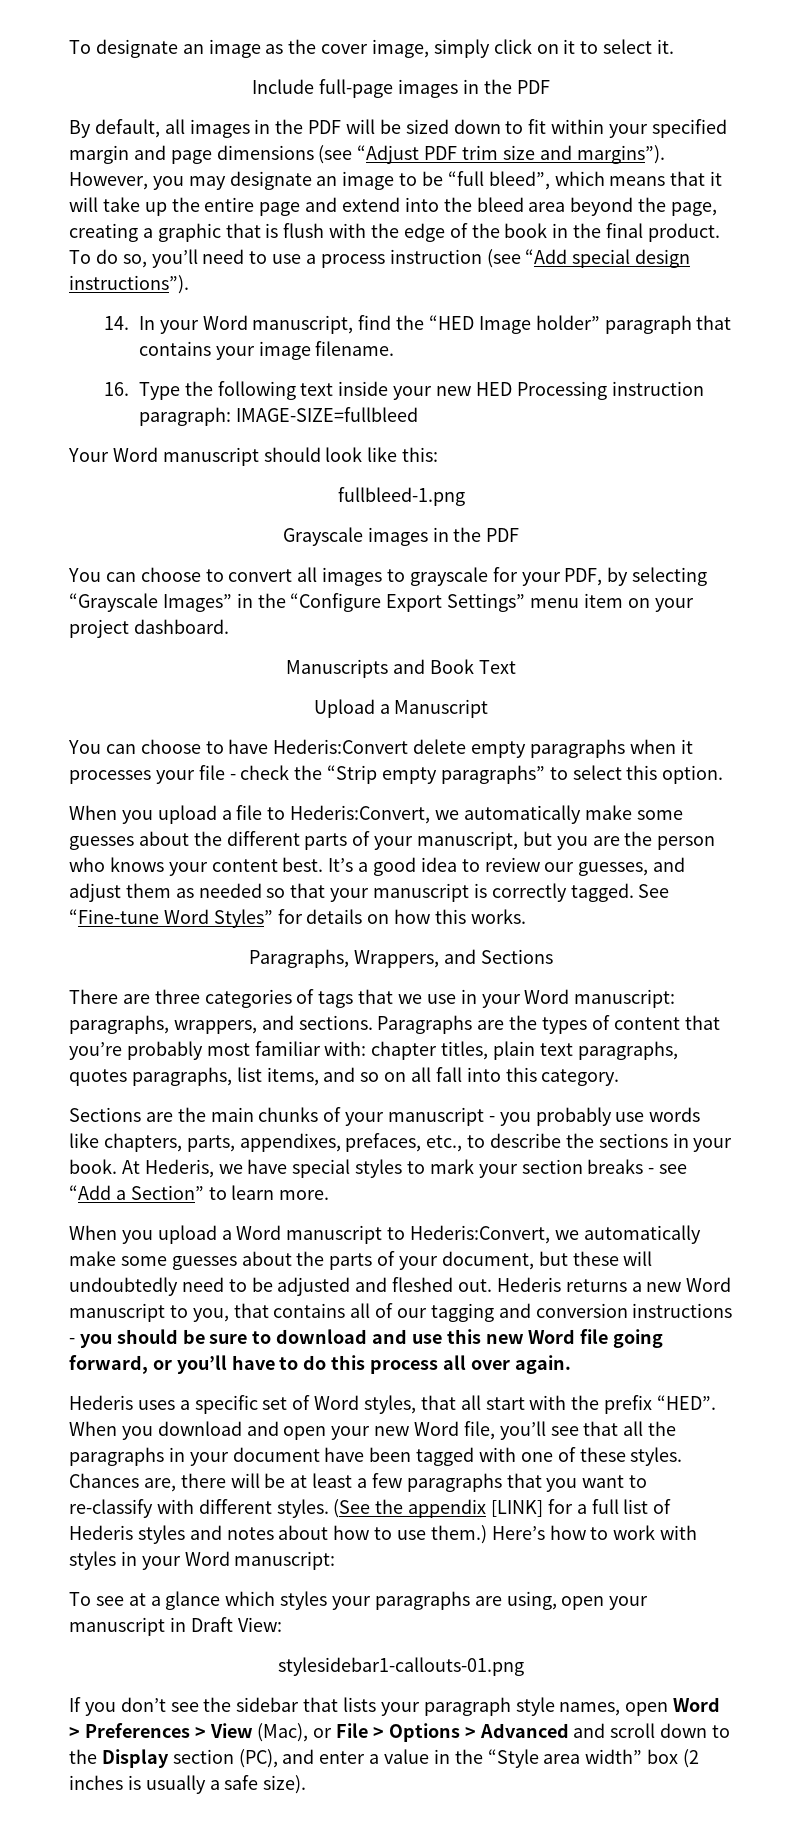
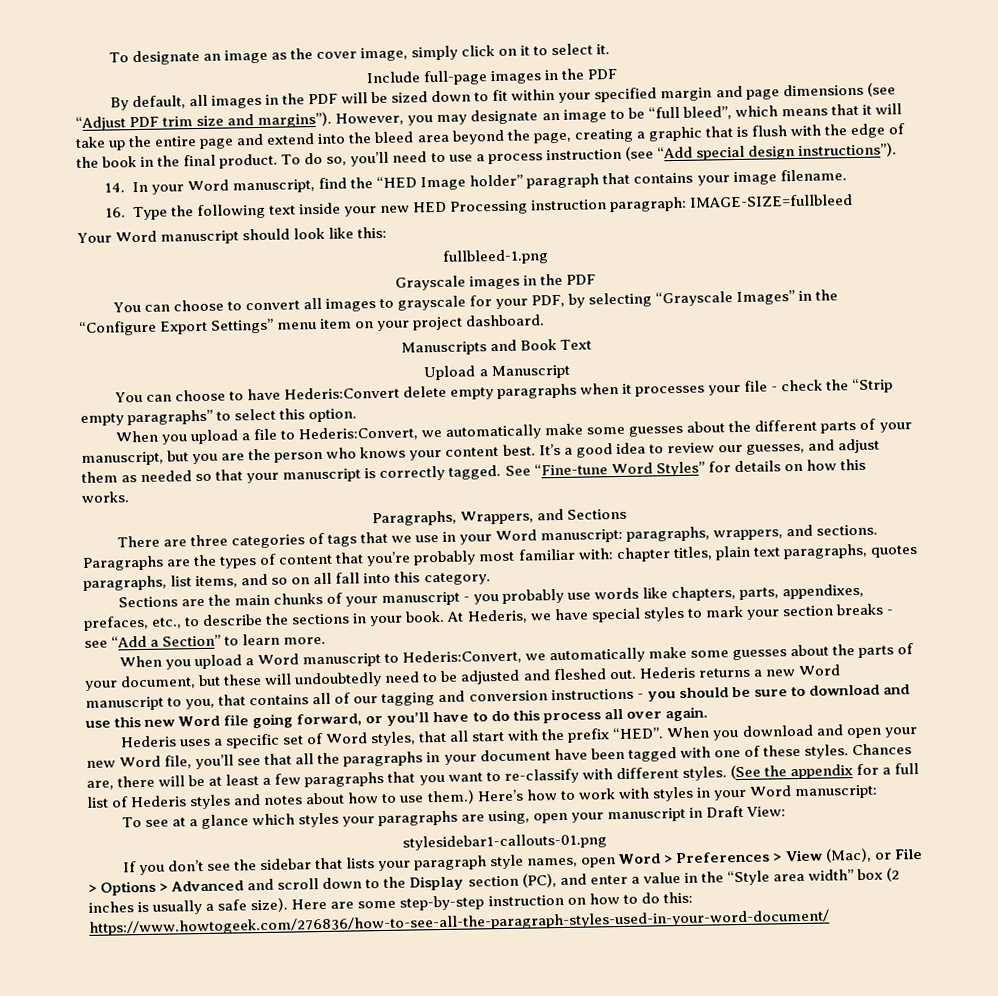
[491,1500,544,1517] [LINK] -> (853, 772) none
(307, 1784) none -> [291,891,693,911] [89,909,830,936] Here are some step-by-step instruction on how to do this: https://www.howtogeek.com/276836/how-to-see-all-the-paragraph-styles-used-in-your-word-document/

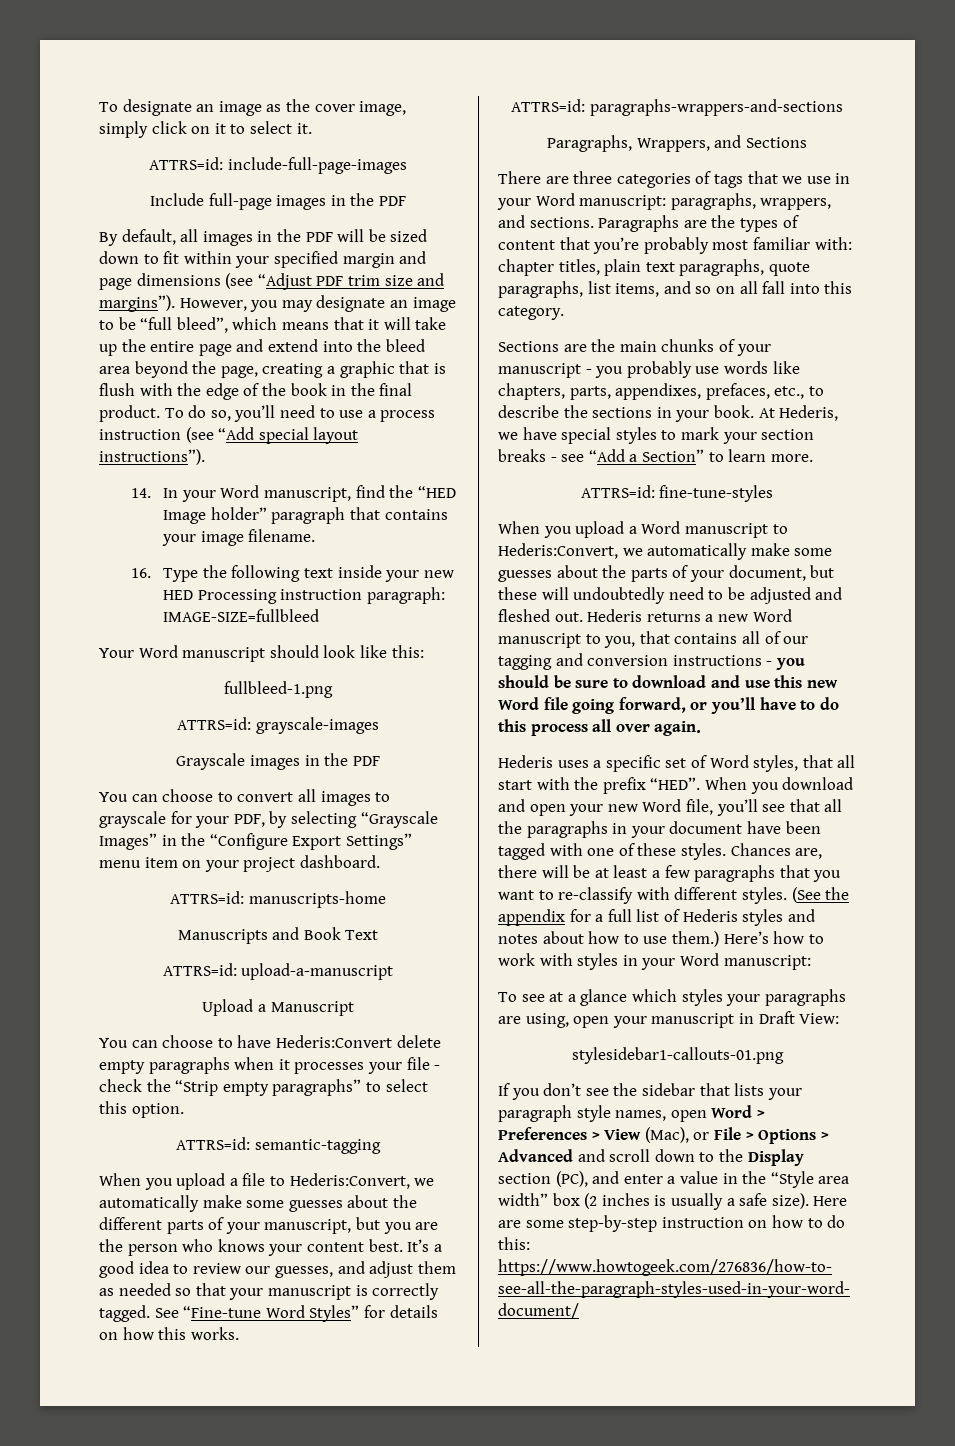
(611, 49) none -> [149,157,407,174] // ATTRS=id: include-full-page-images
[747,145,795,160] design -> [313,427,359,444] layout
(549, 257) none -> [177,717,379,734] // ATTRS=id: grayscale-images
(546, 320) none -> [170,891,386,908] // ATTRS=id: manuscripts-home
(593, 344) none -> [162,963,394,980] // ATTRS=id: upload-a-manuscript
(358, 415) none -> [176,1137,381,1154] // ATTRS=id: semantic-tagging
(130, 497) none -> [511,99,843,116] // ATTRS=id: paragraphs-wrappers-and-sections
[869,545,918,558] quotes -> [768,262,810,276] quote
(327, 640) none -> [580,485,774,502] // ATTRS=id: fine-tune-styles

